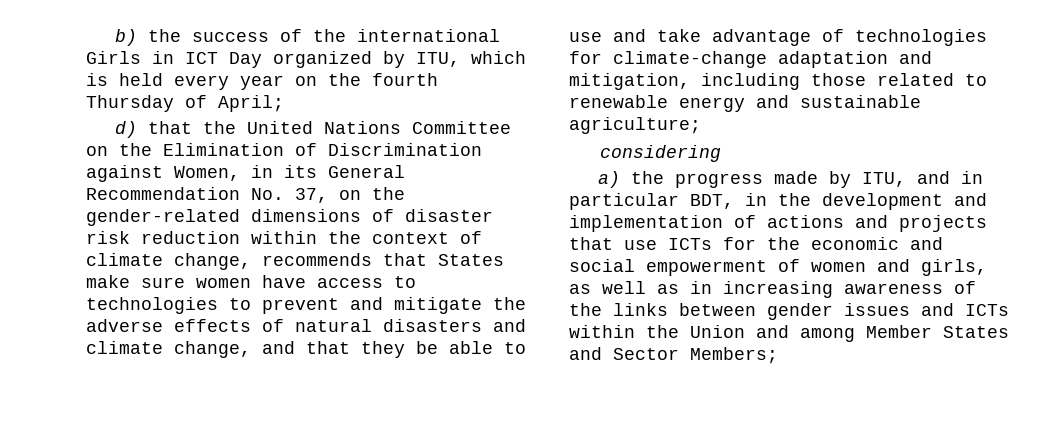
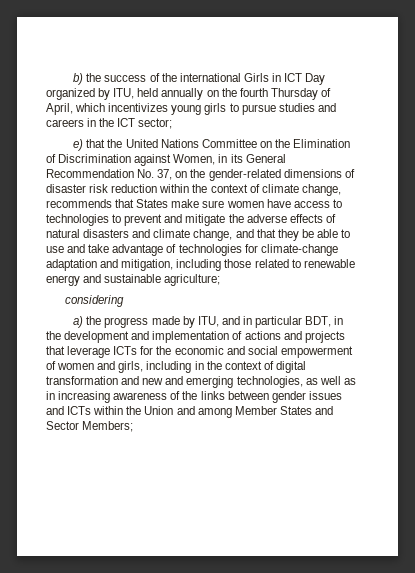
[471,51,526,64] [86,73,284,90] which is held every year -> [137,88,204,100] held annually
[218,95,284,112] [114,121,137,138] April; // d) -> [46,103,336,115] [46,118,173,129] [73,139,84,151] April, which incentivizes young girls to pursue studies and careers in the ICT sector; // e)
[624,240,657,250] use -> [67,346,111,358] leverage
(987, 267) none -> [146,361,306,373] [46,376,303,388] including in the context of digital transformation and new and emerging technologies,

